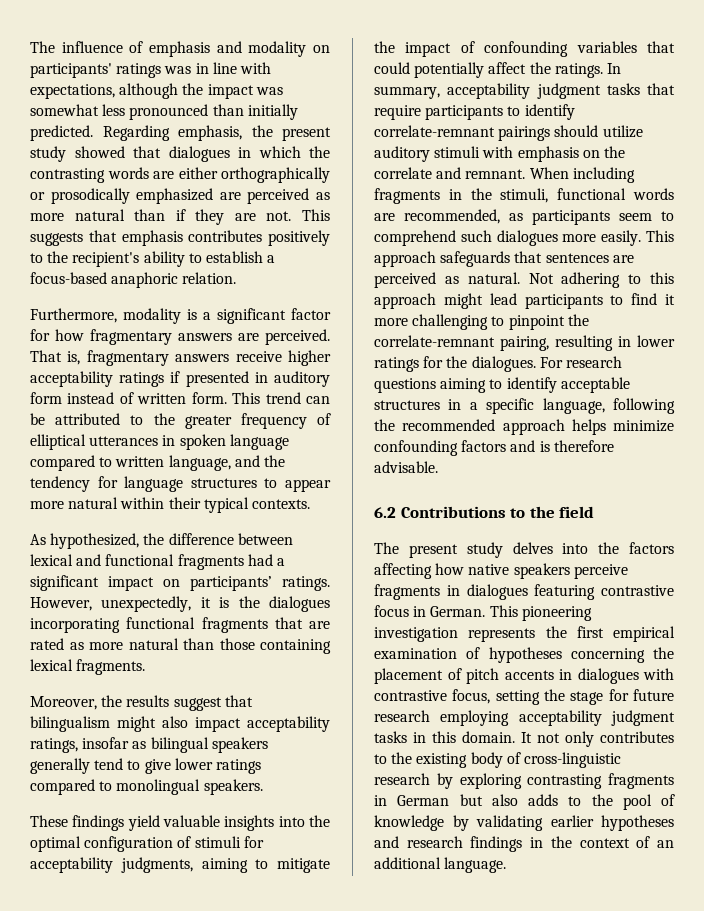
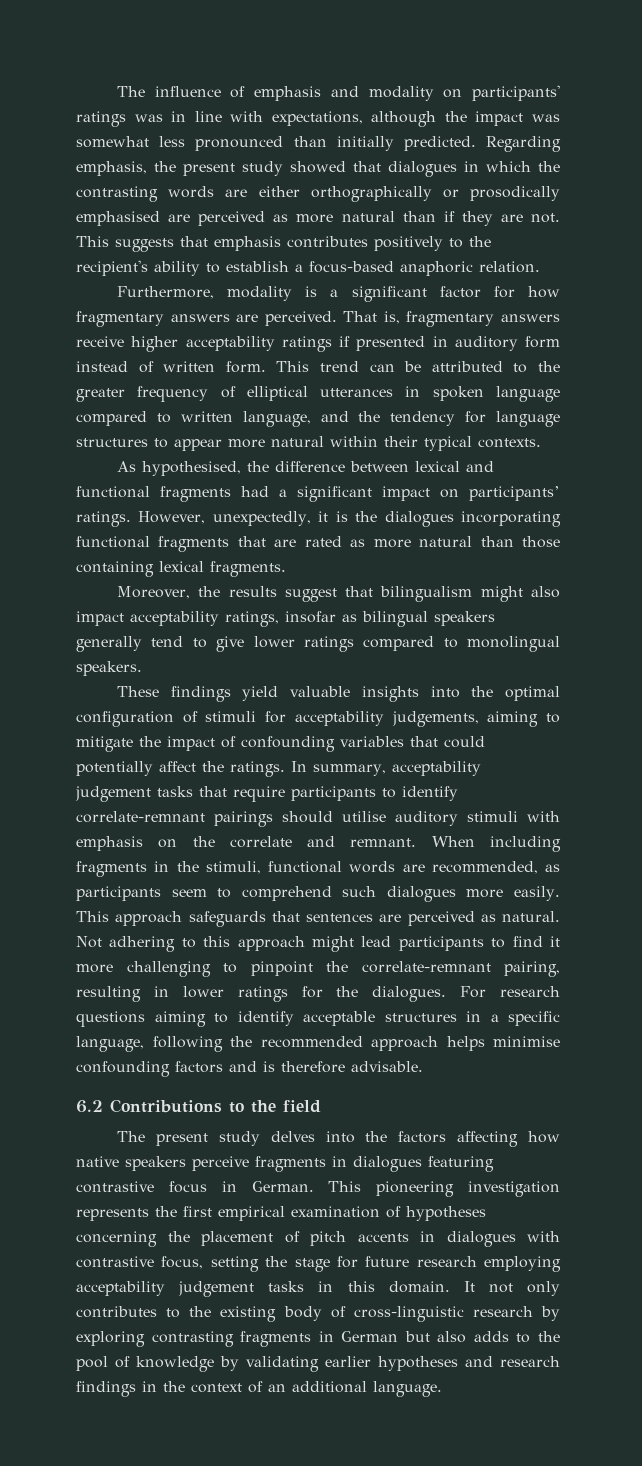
[136,188,214,204] emphasized -> [76,211,160,226] emphasised
[50,533,140,549] hypothesized, -> [142,461,242,476] hypothesised,
[120,857,193,873] judgments, -> [391,711,479,727] judgements,
[536,83,601,99] judgment -> [75,786,151,802] judgement
[602,125,643,138] utilize -> [342,811,386,822] utilise
[613,420,674,432] minimize -> [493,1036,560,1047] minimise
[611,710,675,726] judgment -> [178,1281,255,1297] judgement

